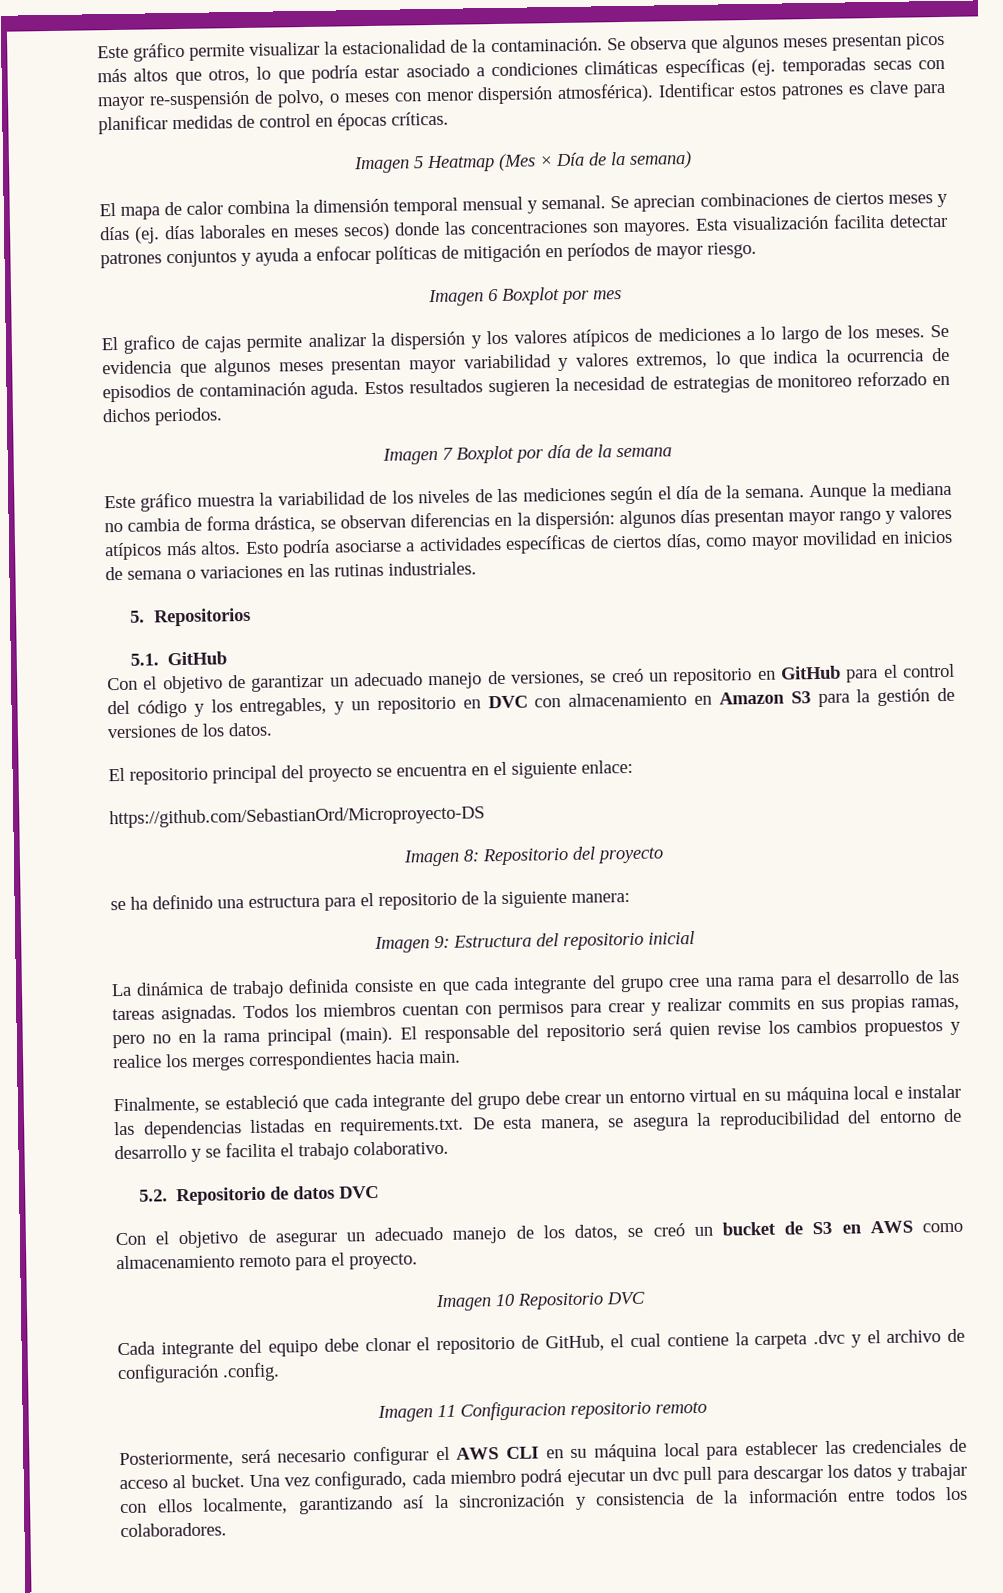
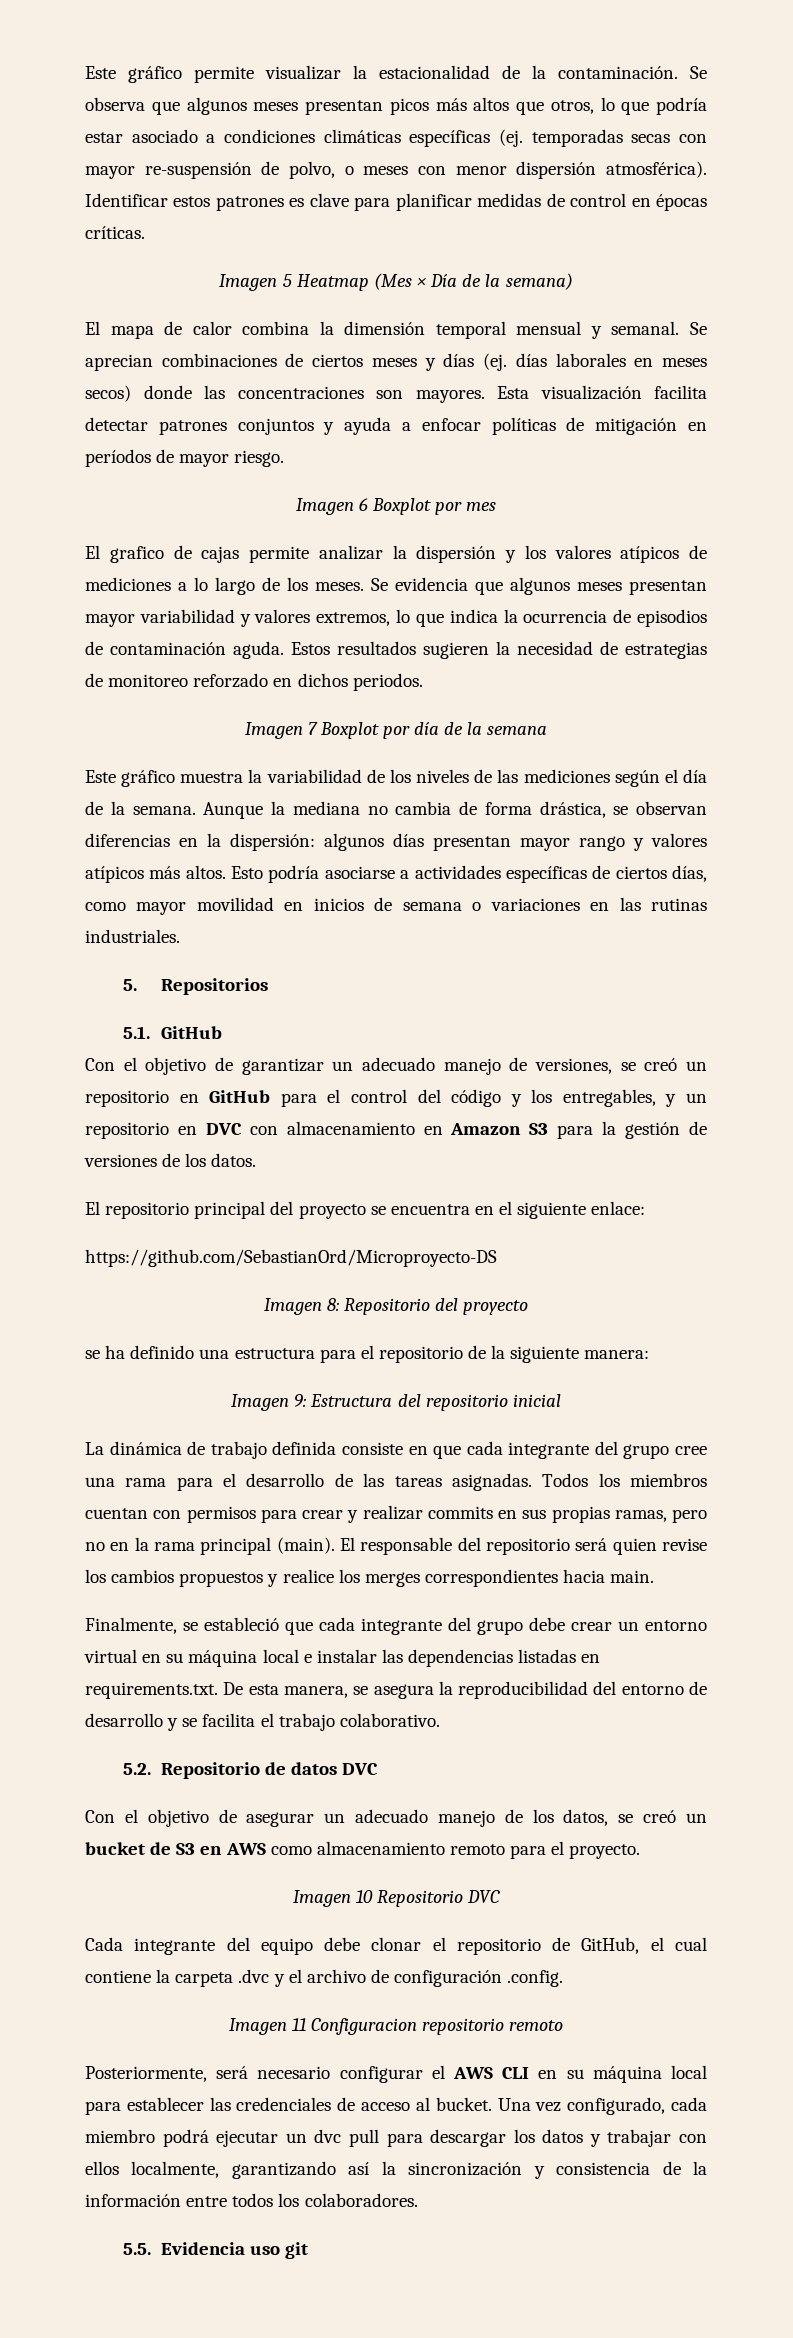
(227, 1530) none -> [122,2242,308,2259] // 5.5. Evidencia uso git

